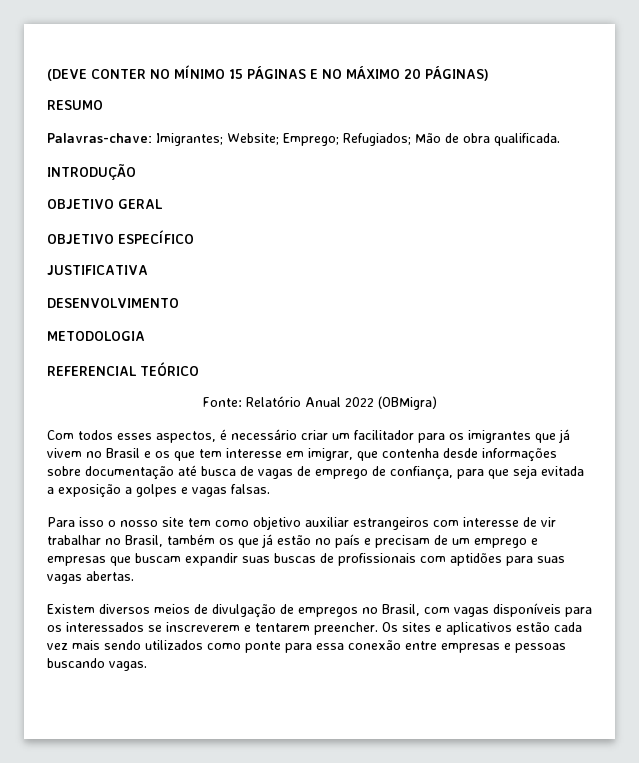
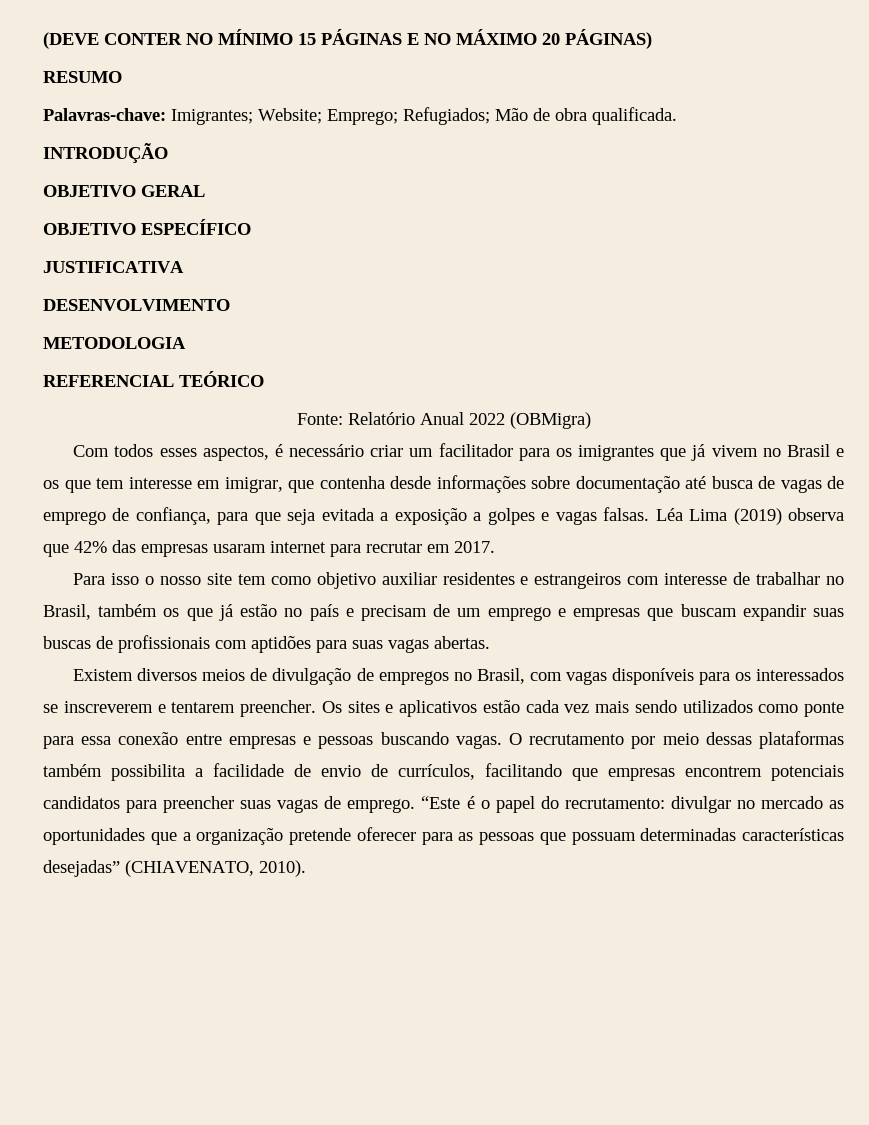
(270, 489) none -> [655,508,845,525] [43,540,495,557] Léa Lima (2019) observa que 42% das empresas usaram internet para recrutar em 2017.
(349, 522) none -> [442,572,529,585] residentes e
[541,517,556,527] vir -> (751, 578) none
(147, 666) none -> [508,731,844,749] [43,763,844,781] [43,796,844,813] [43,827,844,845] [43,860,306,877] O recrutamento por meio dessas plataformas também possibilita a facilidade de envio de currículos, facilitando que empresas encontrem potenciais candidatos para preencher suas vagas de emprego. “Este é o papel do recrutamento: divulgar no mercado as oportunidades que a organização pretende oferecer para as pessoas que possuam determinadas características desejadas” (CHIAVENATO, 2010).

